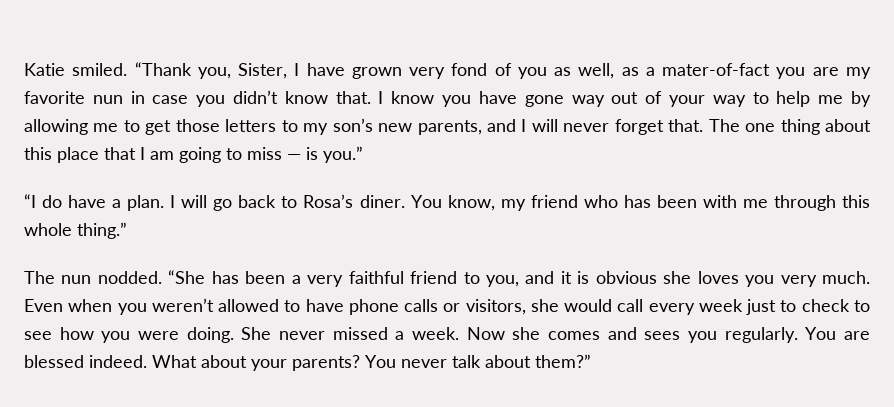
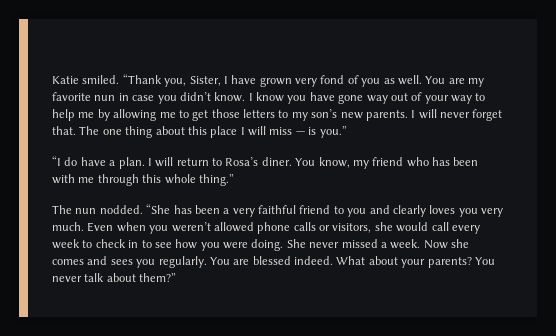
[578,63,806,79] well, as a mater-of-fact you -> [397,75,446,85] well. You
[284,91,371,104] know that. -> [214,92,246,102] know.
[417,119,516,135] parents, and -> [365,110,408,121] parents.
[104,147,242,163] that I am going to -> [240,126,266,136] I will
[213,195,277,211] go back -> [176,158,209,166] return
[485,271,692,287] you, and it is obvious she -> [347,205,426,217] you and clearly
[284,299,344,312] to have -> (254, 227) none
[746,299,777,315] just -> (80, 244) none
(850, 305) none -> [128,240,139,248] in

